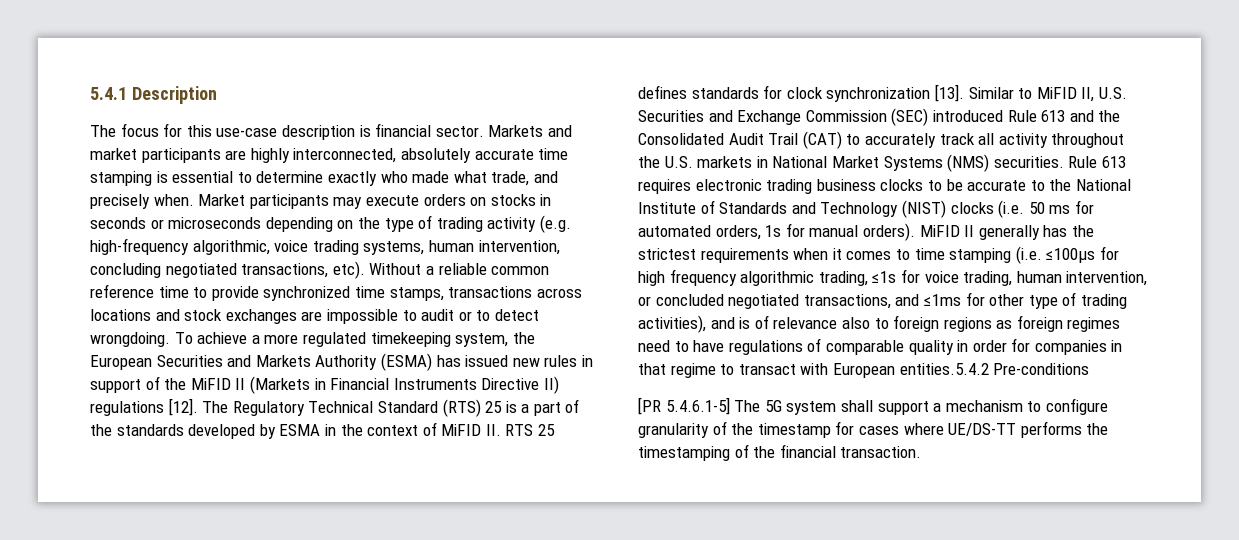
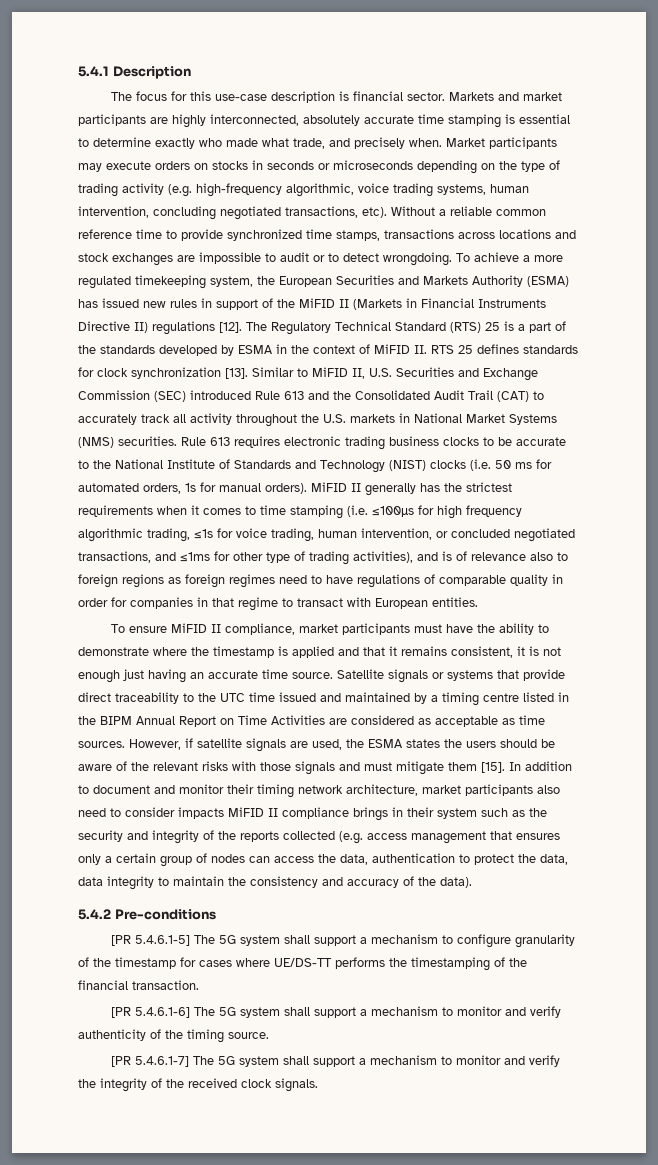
[899,363,989,375] entities.5.4.2 -> [432,597,478,607] [110,623,549,635] [78,646,561,658] [78,669,565,683] [78,692,569,706] [78,715,545,727] [78,738,555,752] [78,761,572,775] [78,784,560,798] [78,807,547,821] [78,830,560,844] [78,853,568,867] [78,876,472,890] [78,909,111,920] entities. // To ensure MiFID II compliance, market participants must have the ability to demonstrate where the timestamp is applied and that it remains consistent, it is not enough just having an accurate time source. Satellite signals or systems that provide direct traceability to the UTC time issued and maintained by a timing centre listed in the BIPM Annual Report on Time Activities are considered as acceptable as time sources. However, if satellite signals are used, the ESMA states the users should be aware of the relevant risks with those signals and must mitigate them [15]. In addition to document and monitor their timing network architecture, market participants also need to consider impacts MiFID II compliance brings in their system such as the security and integrity of the reports collected (e.g. access management that ensures only a certain group of nodes can access the data, authentication to protect the data, data integrity to maintain the consistency and accuracy of the data). // 5.4.2
(922, 452) none -> [110,1006,561,1018] [78,1029,269,1043] [110,1055,560,1067] [78,1078,318,1092] // [PR 5.4.6.1-6] The 5G system shall support a mechanism to monitor and verify authenticity of the timing source. // [PR 5.4.6.1-7] The 5G system shall support a mechanism to monitor and verify the integrity of the received clock signals.

